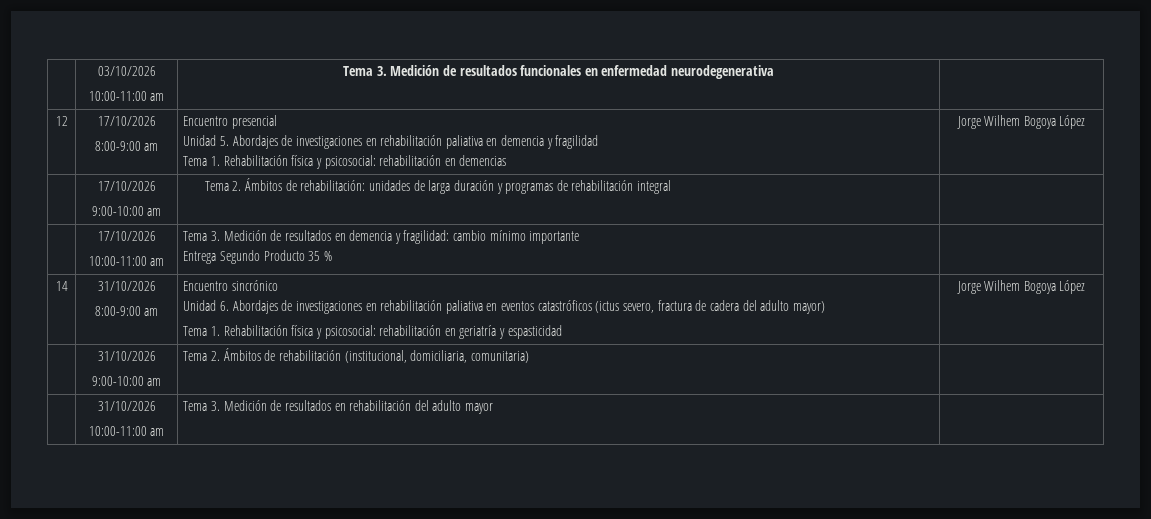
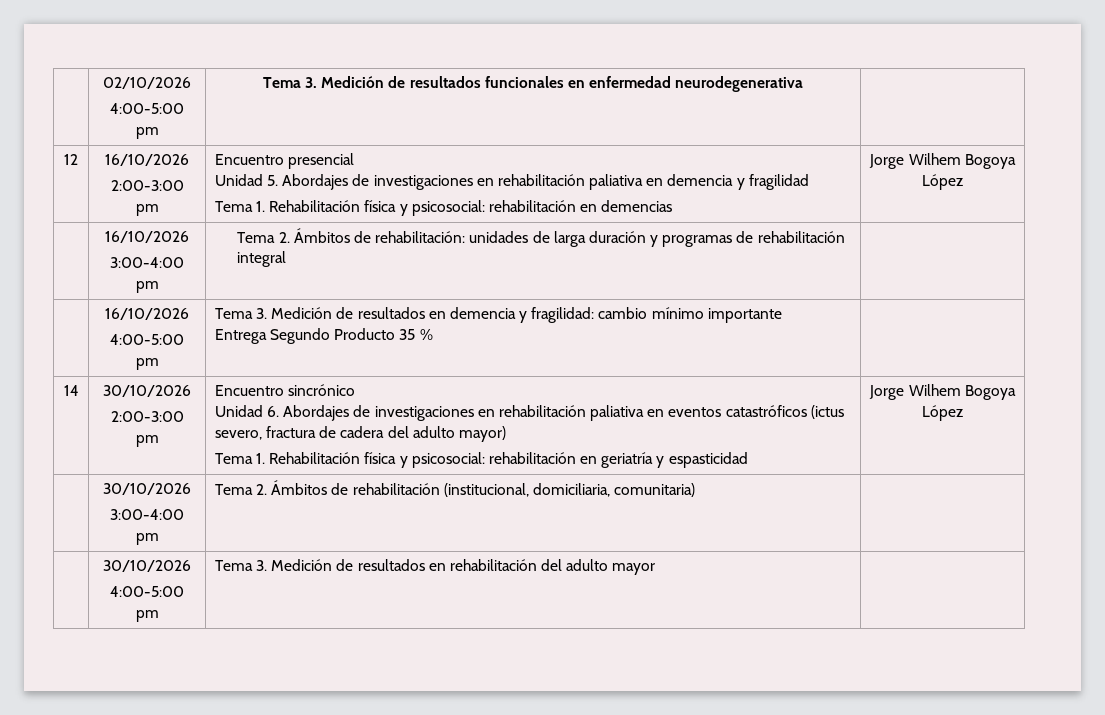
[97,66,156,76] [88,91,165,101] | 03/10/2026 // 10:00-11:00 am -> [103,77,191,89] [110,103,184,114] [135,127,159,139] | 02/10/2026 // 4:00-5:00 pm
[97,116,156,126] [94,141,159,151] 17/10/2026 // 8:00-9:00 am -> [105,154,189,166] [110,180,184,191] [135,204,159,216] 16/10/2026 // 2:00-3:00 pm
[97,181,156,191] [91,206,162,216] 17/10/2026 // 9:00-10:00 am -> [105,231,189,243] [110,257,184,268] [135,281,159,293] 16/10/2026 // 3:00-4:00 pm
[97,231,156,241] [88,256,165,266] 17/10/2026 // 10:00-11:00 am -> [105,308,189,320] [110,334,184,345] [135,358,159,370] 16/10/2026 // 4:00-5:00 pm
[97,281,156,291] [94,306,159,316] 31/10/2026 // 8:00-9:00 am -> [103,385,191,397] [110,411,184,422] [135,435,159,447] 30/10/2026 // 2:00-3:00 pm
[97,351,156,361] [91,376,162,386] 31/10/2026 // 9:00-10:00 am -> [103,483,191,495] [110,509,184,520] [135,533,159,545] 30/10/2026 // 3:00-4:00 pm
[97,401,156,411] [88,426,165,436] 31/10/2026 // 10:00-11:00 am -> [103,560,191,572] [110,586,184,597] [135,610,159,622] 30/10/2026 // 4:00-5:00 pm

